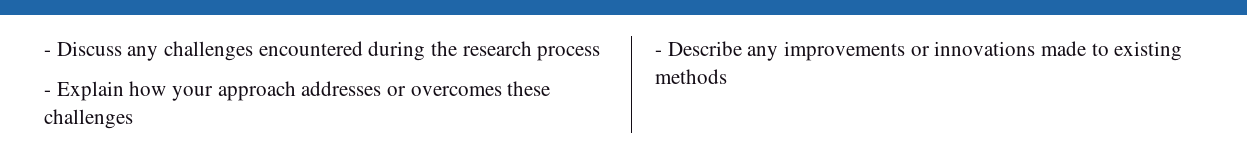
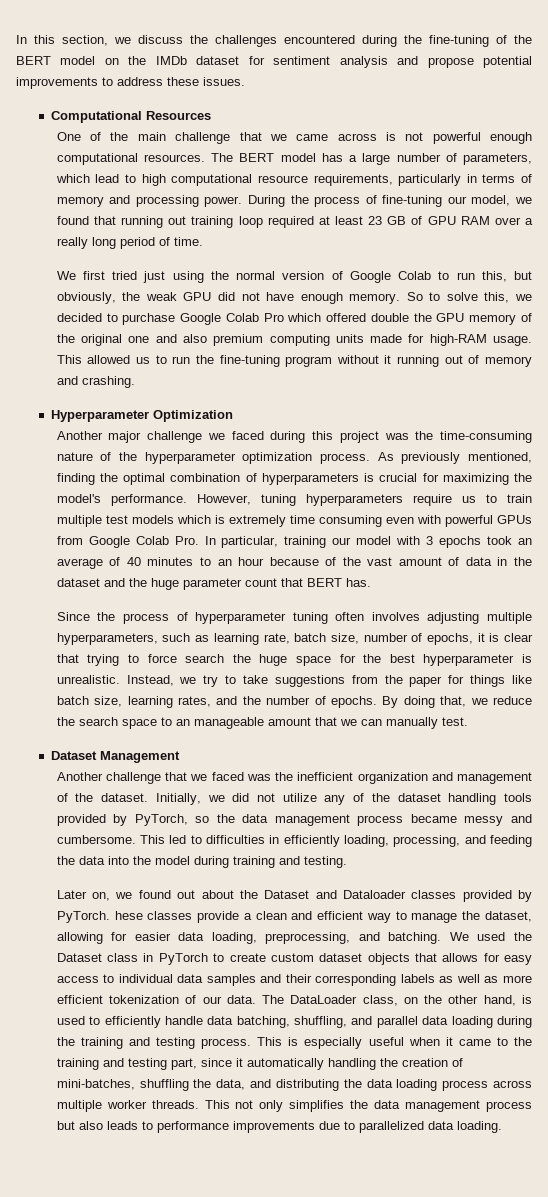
[44,41,601,61] [44,81,551,101] [44,109,133,129] [655,41,1183,61] [655,69,727,84] - Discuss any challenges encountered during the research process // - Explain how your approach addresses or overcomes these challenges // - Describe any improvements or innovations made to existing methods -> [16,35,532,47] [16,56,532,68] [16,77,245,89] [50,111,211,123] [56,132,533,144] [56,153,532,165] [55,174,532,186] [56,195,533,207] [56,216,533,228] [56,237,203,249] [56,271,533,283] [56,292,533,304] [56,313,532,325] [56,334,532,346] [56,355,532,367] [56,376,135,388] [50,410,233,422] [56,431,532,443] [56,452,532,464] [56,473,532,485] [56,494,532,506] [56,515,532,527] [56,536,532,548] [56,557,532,569] [56,578,371,590] [56,612,532,624] [56,633,533,645] [56,654,533,666] [56,675,533,687] [56,696,532,708] [56,717,468,729] [50,751,180,763] [56,772,532,784] [56,793,532,805] [56,814,532,826] [56,835,533,847] [56,856,347,868] [56,890,532,902] [56,911,532,923] [56,932,532,944] [56,953,533,965] [56,974,532,986] [56,995,532,1006] [56,1016,532,1028] [56,1037,533,1049] [56,1058,463,1070] [56,1079,533,1091] [56,1100,532,1112] [56,1121,502,1133] In this section, we discuss the challenges encountered during the fine-tuning of the BERT model on the IMDb dataset for sentiment analysis and propose potential improvements to address these issues. // Computational Resources // One of the main challenge that we came across is not powerful enough computational resources. The BERT model has a large number of parameters, which lead to high computational resource requirements, particularly in terms of memory and processing power. During the process of fine-tuning our model, we found that running out training loop required at least 23 GB of GPU RAM over a really long period of time. // We first tried just using the normal version of Google Colab to run this, but obviously, the weak GPU did not have enough memory. So to solve this, we decided to purchase Google Colab Pro which offered double the GPU memory of the original one and also premium computing units made for high-RAM usage. This allowed us to run the fine-tuning program without it running out of memory and crashing. // Hyperparameter Optimization // Another major challenge we faced during this project was the time-consuming nature of the hyperparameter optimization process. As previously mentioned, finding the optimal combination of hyperparameters is crucial for maximizing the model's performance. However, tuning hyperparameters require us to train multiple test models which is extremely time consuming even with powerful GPUs from Google Colab Pro. In particular, training our model with 3 epochs took an average of 40 minutes to an hour because of the vast amount of data in the dataset and the huge parameter count that BERT has. // Since the process of hyperparameter tuning often involves adjusting multiple hyperparameters, such as learning rate, batch size, number of epochs, it is clear that trying to force search the huge space for the best hyperparameter is unrealistic. Instead, we try to take suggestions from the paper for things like batch size, learning rates, and the number of epochs. By doing that, we reduce the search space to an manageable amount that we can manually test. // Dataset Management // Another challenge that we faced was the inefficient organization and management of the dataset. Initially, we did not utilize any of the dataset handling tools provided by PyTorch, so the data management process became messy and cumbersome. This led to difficulties in efficiently loading, processing, and feeding the data into the model during training and testing. // Later on, we found out about the Dataset and Dataloader classes provided by PyTorch. hese classes provide a clean and efficient way to manage the dataset, allowing for easier data loading, preprocessing, and batching. We used the Dataset class in PyTorch to create custom dataset objects that allows for easy access to individual data samples and their corresponding labels as well as more efficient tokenization of our data. The DataLoader class, on the other hand, is used to efficiently handle data batching, shuffling, and parallel data loading during the training and testing process. This is especially useful when it came to the training and testing part, since it automatically handling the creation of mini-batches, shuffling the data, and distributing the data loading process across multiple worker threads. This not only simplifies the data management process but also leads to performance improvements due to parallelized data loading.

